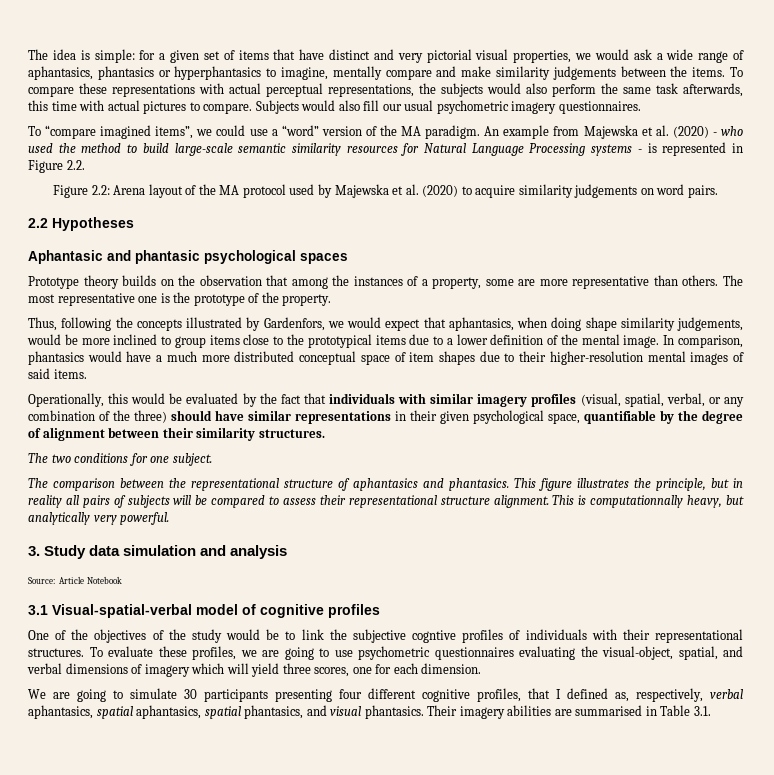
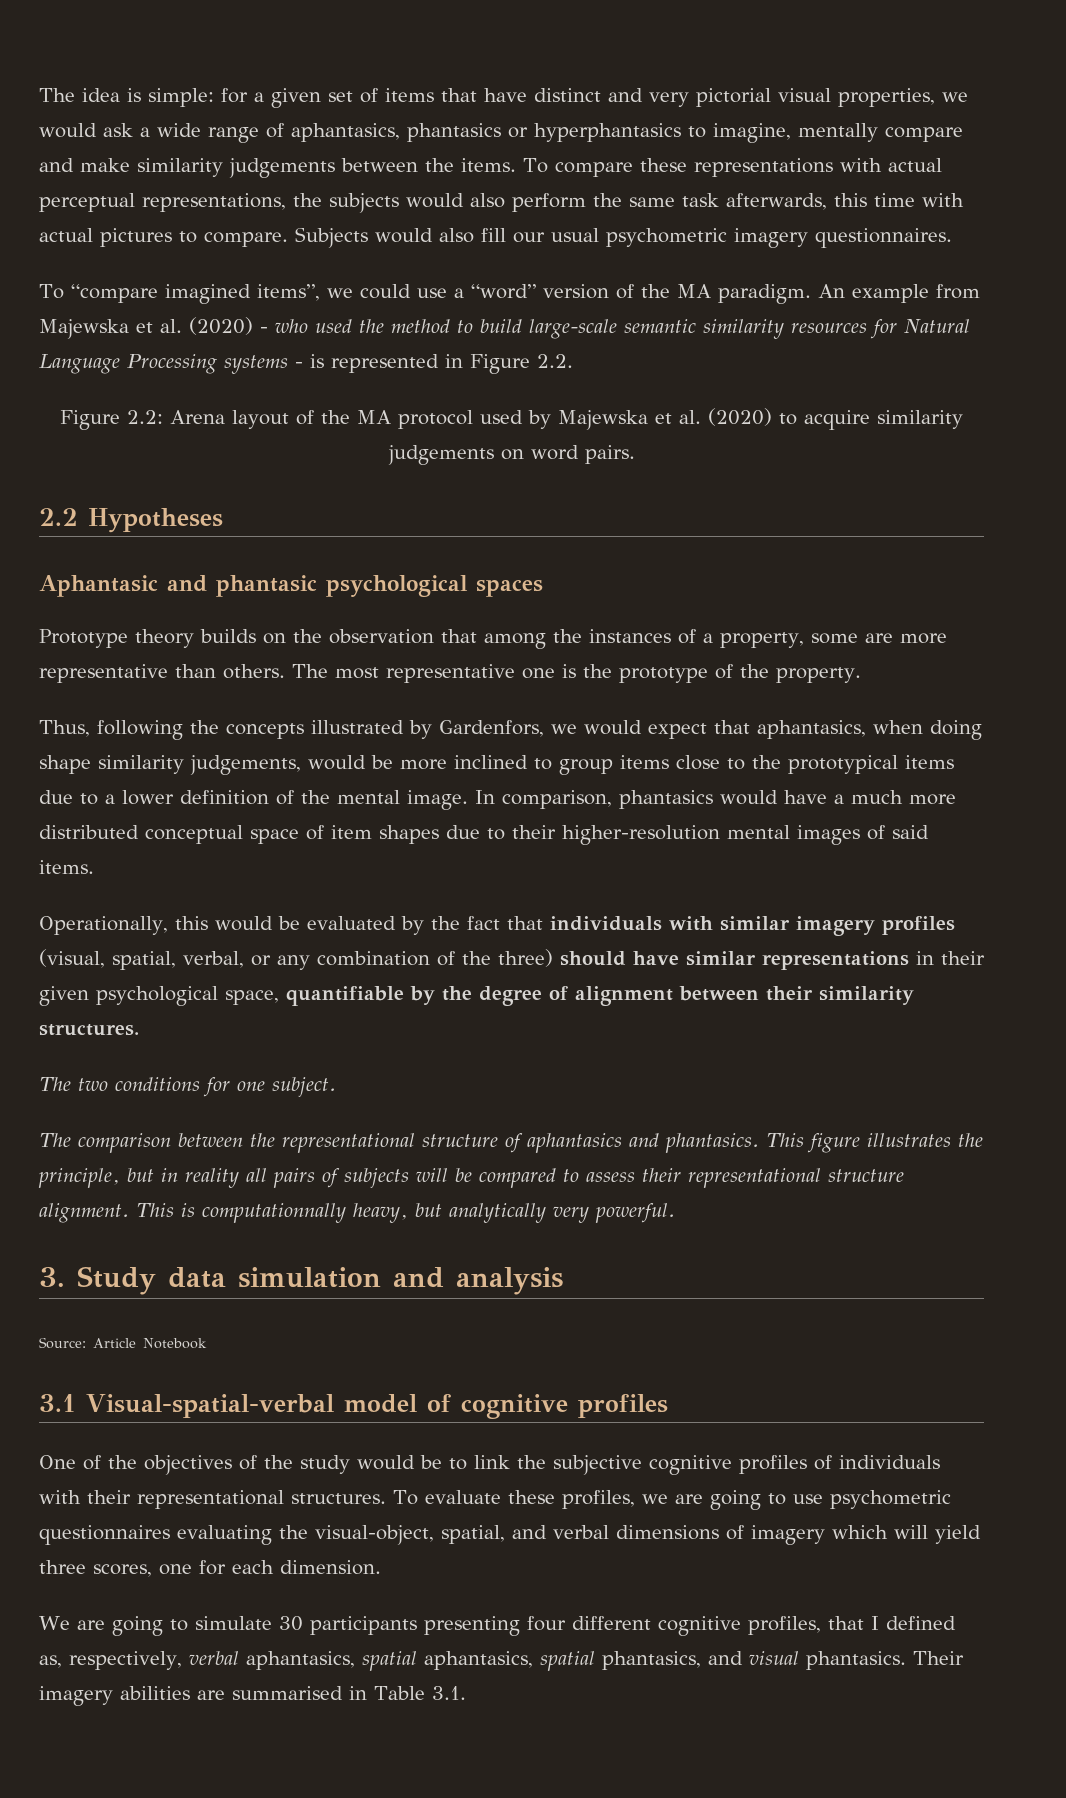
[412,630,457,643] cogntive -> [649,1455,732,1475] cognitive

